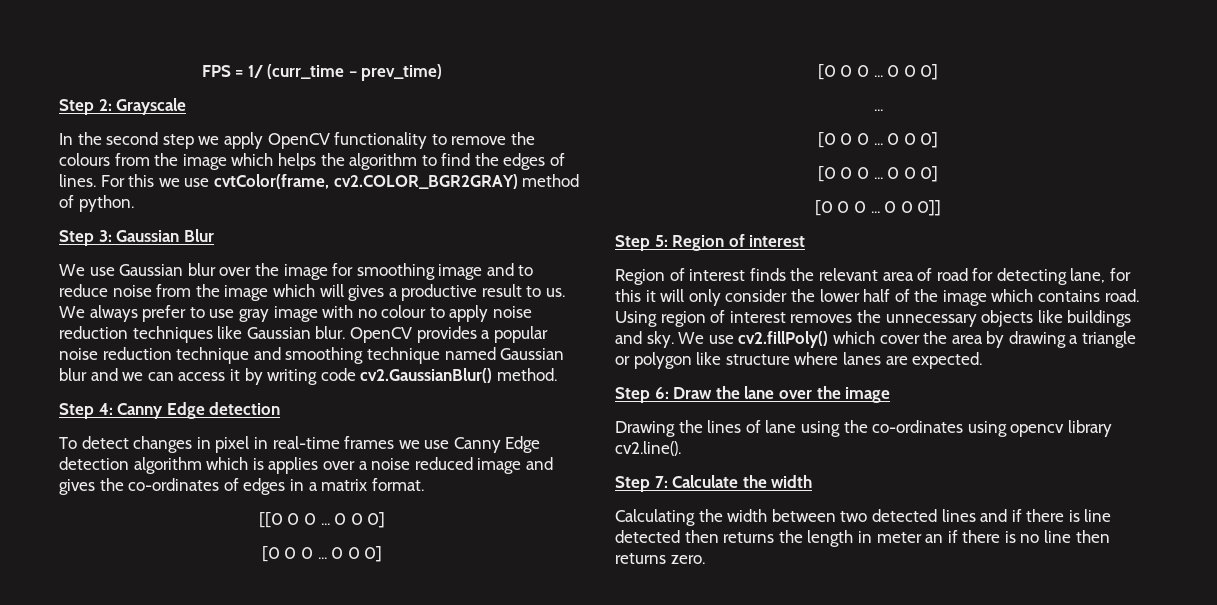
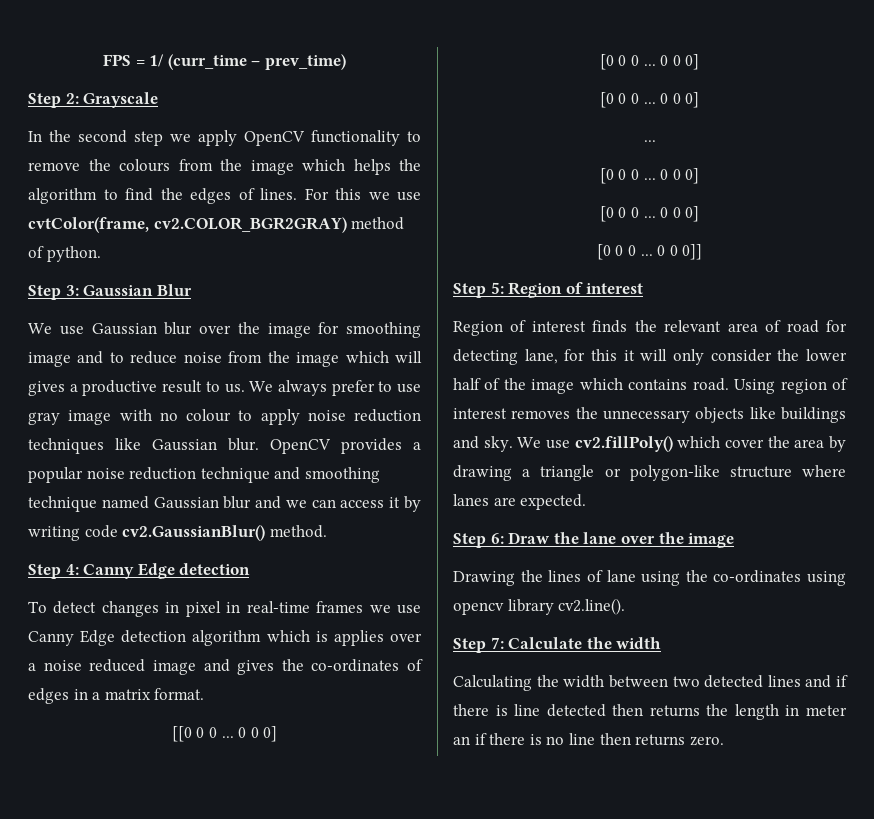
[633,352,722,369] polygon like -> [629,465,720,481] polygon-like

